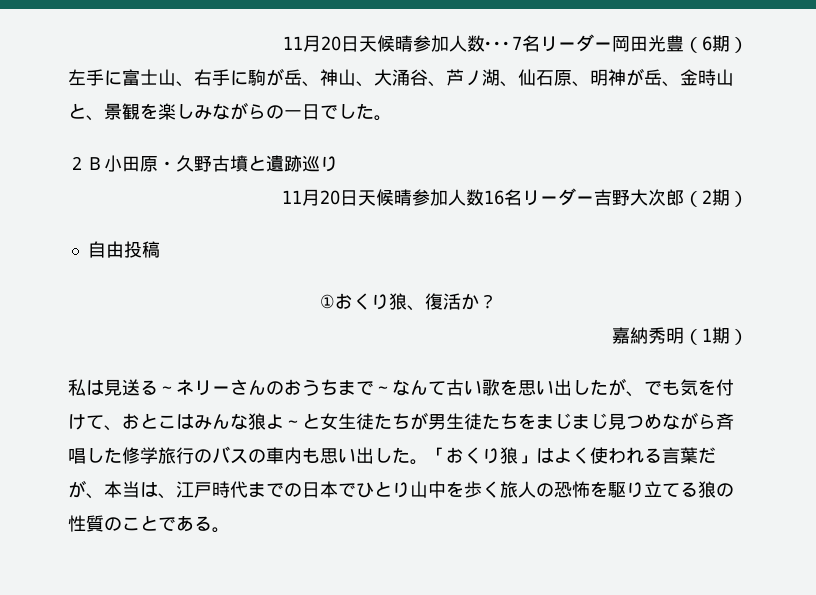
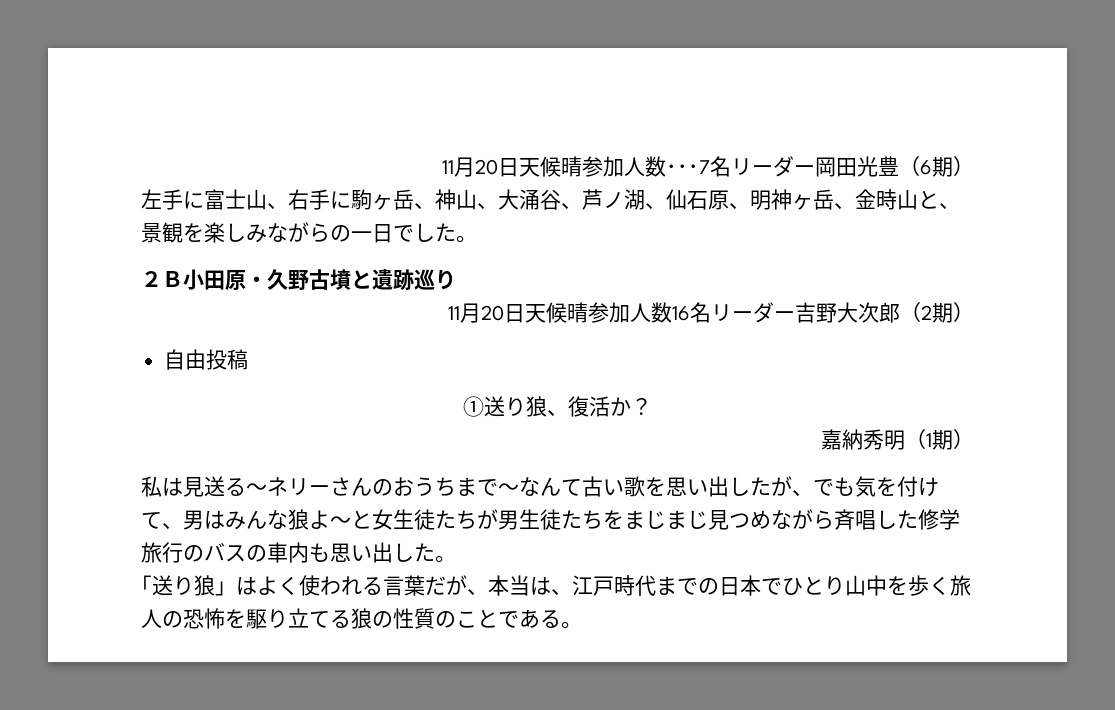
[266,68,284,86] が -> [372,194,393,210] ヶ
[626,68,644,86] が -> [792,194,813,210] ヶ
[334,293,371,310] おく -> [484,396,505,417] 送
[122,413,176,429] おとこ -> [183,510,204,530] 男
[428,447,482,464] 「おく -> [141,575,173,596] // ｢送

